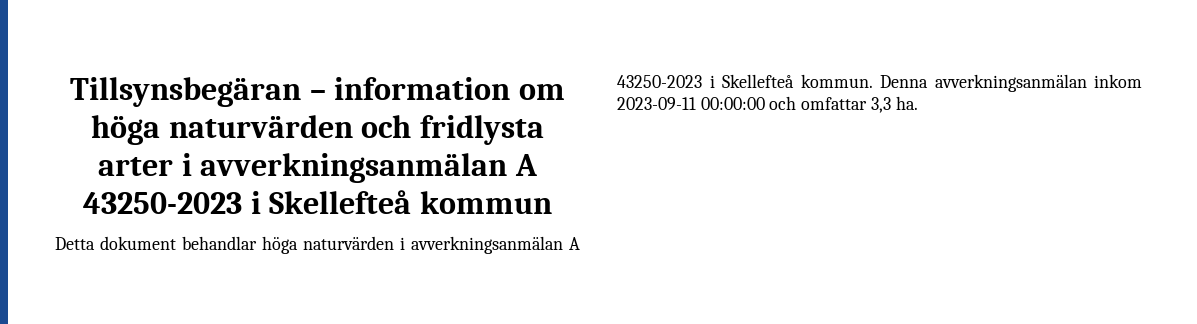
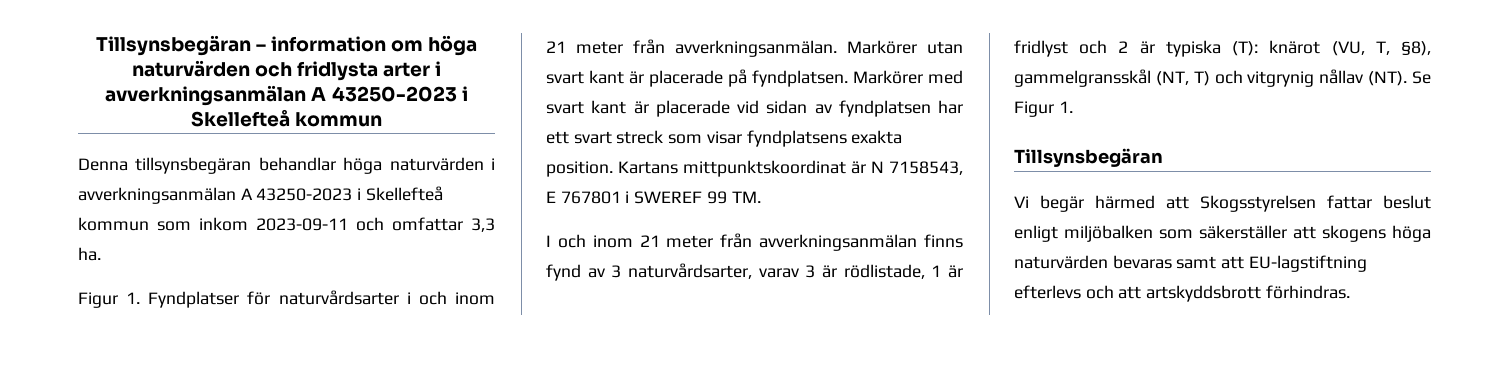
[55,236,176,250] Detta dokument -> [78,157,252,174] Denna tillsynsbegäran
[800,74,1087,92] kommun. Denna avverkningsanmälan -> [78,217,191,231] kommun som
[700,97,765,110] 00:00:00 -> (348, 224) none
(918, 103) none -> [78,290,496,308] [546,39,963,57] [546,69,963,87] [546,100,963,117] [546,130,903,147] [546,160,963,177] [546,191,761,204] [546,233,963,251] [546,263,963,281] [1014,40,1431,57] [1014,69,1431,87] [1014,101,1073,117] [1014,148,1163,167] [1014,195,1431,212] [1014,225,1431,242] [1014,255,1367,272] [1014,285,1350,302] // Figur 1. Fyndplatser för naturvårdsarter i och inom 21 meter från avverkningsanmälan. Markörer utan svart kant är placerade på fyndplatsen. Markörer med svart kant är placerade vid sidan av fyndplatsen har ett svart streck som visar fyndplatsens exakta position. Kartans mittpunktskoordinat är N 7158543, E 767801 i SWEREF 99 TM. // I och inom 21 meter från avverkningsanmälan finns fynd av 3 naturvårdsarter, varav 3 är rödlistade, 1 är fridlyst och 2 är typiska (T): knärot (VU, T, §8), gammelgransskål (NT, T) och vitgrynig nållav (NT). Se Figur 1. // Tillsynsbegäran // Vi begär härmed att Skogsstyrelsen fattar beslut enligt miljöbalken som säkerställer att skogens höga naturvärden bevaras samt att EU-lagstiftning efterlevs och att artskyddsbrott förhindras.

